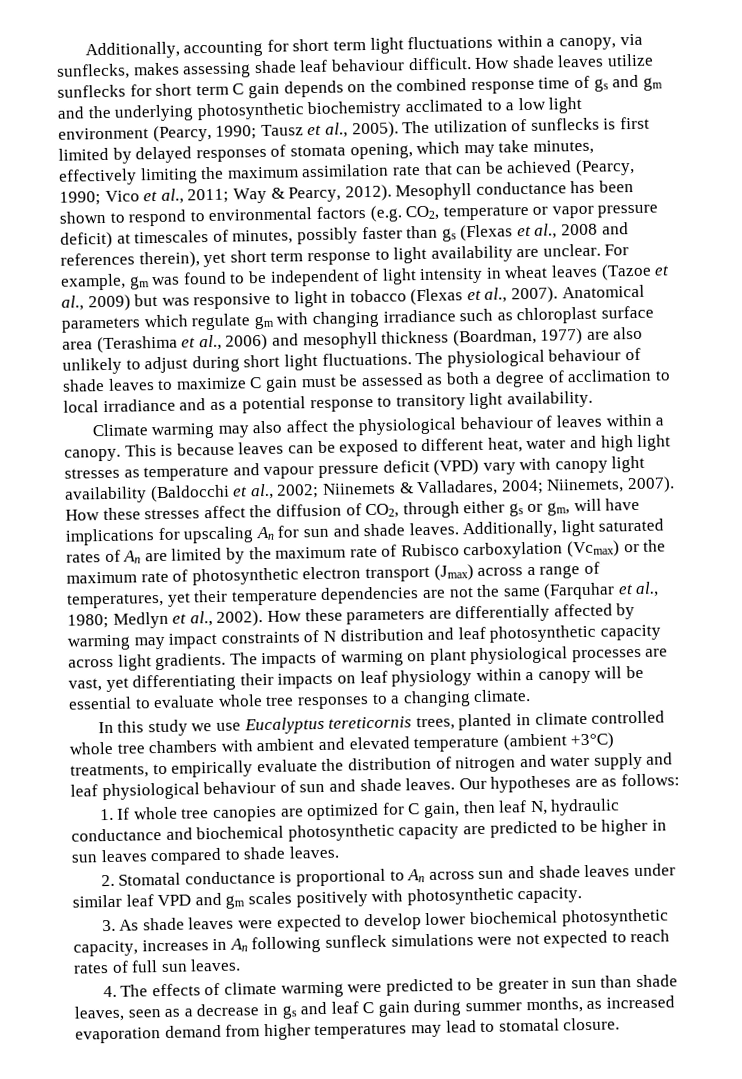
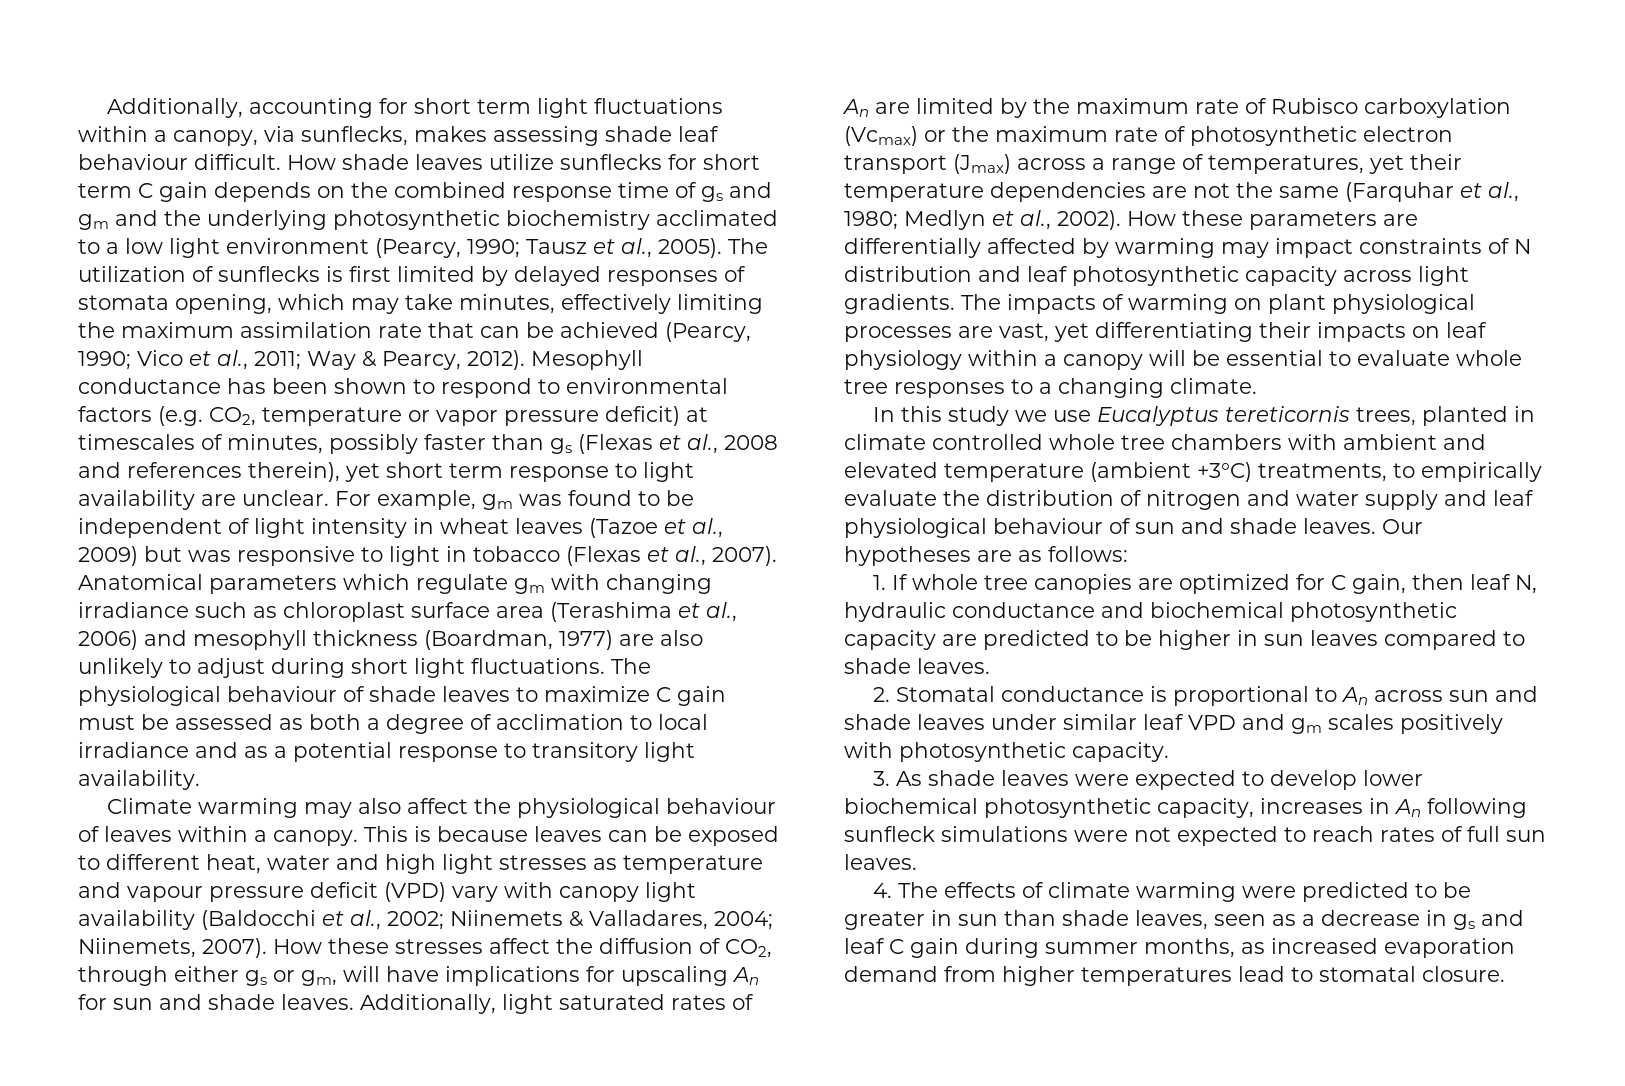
[410,1024,442,1038] may -> (1232, 976) none

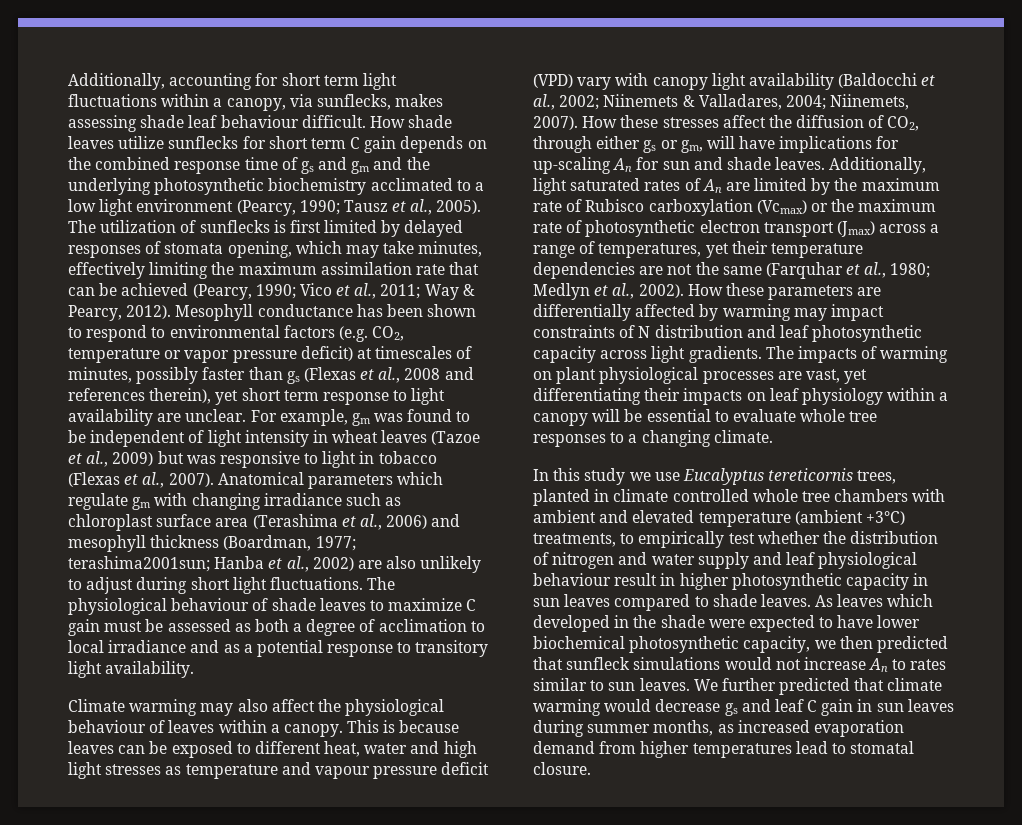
[559,630,613,650] 1977) -> [315,536,356,551] [68,556,354,572] 1977; terashima2001sun; Hanba et al., 2002)
[621,966,728,986] upscaling -> [533,157,611,174] up-scaling
[844,490,937,506] evaluate -> [728,531,820,544] test whether
[1109,518,1423,534] [844,546,1128,566] [873,574,1538,594] [844,602,1457,622] [844,630,1231,650] of sun and shade leaves. Our hypotheses are as follows: // 1. If whole tree canopies are optimized for C gain, then leaf N, hydraulic conductance and biochemical photosynthetic capacity are predicted to be higher -> [614,573,909,590] result in higher photosynthetic capacity
[873,686,1539,706] [844,714,1503,734] [844,742,1169,762] [873,770,1070,786] // 2. Stomatal conductance is proportional to An across sun and shade leaves under similar leaf VPD and gm scales positively with photosynthetic capacity. // 3. As shade leaves -> [815,594,934,607] [533,615,705,632] As leaves which developed in the shade
[1270,770,1358,790] develop -> [837,615,874,628] have
[1260,798,1527,818] [844,826,1546,846] [844,854,917,870] [873,882,1472,902] [844,910,1447,930] increases in An following sunfleck simulations were not expected to reach rates of full sun leaves. // 4. The effects of climate warming were predicted to be greater in sun than shade leaves, seen as a decrease in -> [814,636,948,653] [533,657,947,672] [533,678,943,695] [533,699,721,716] we then predicted that sunfleck simulations would not increase An to rates similar to sun leaves. We further predicted that climate warming would decrease
(959, 948) none -> [857,699,954,712] in sun leaves

